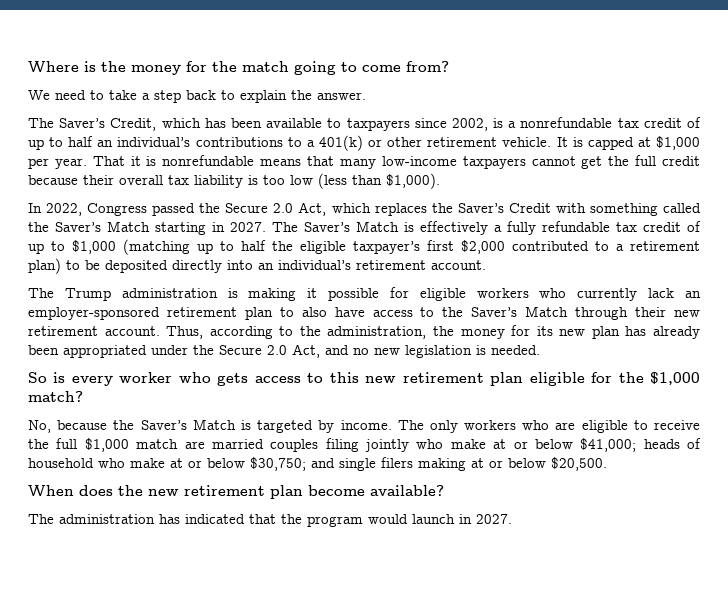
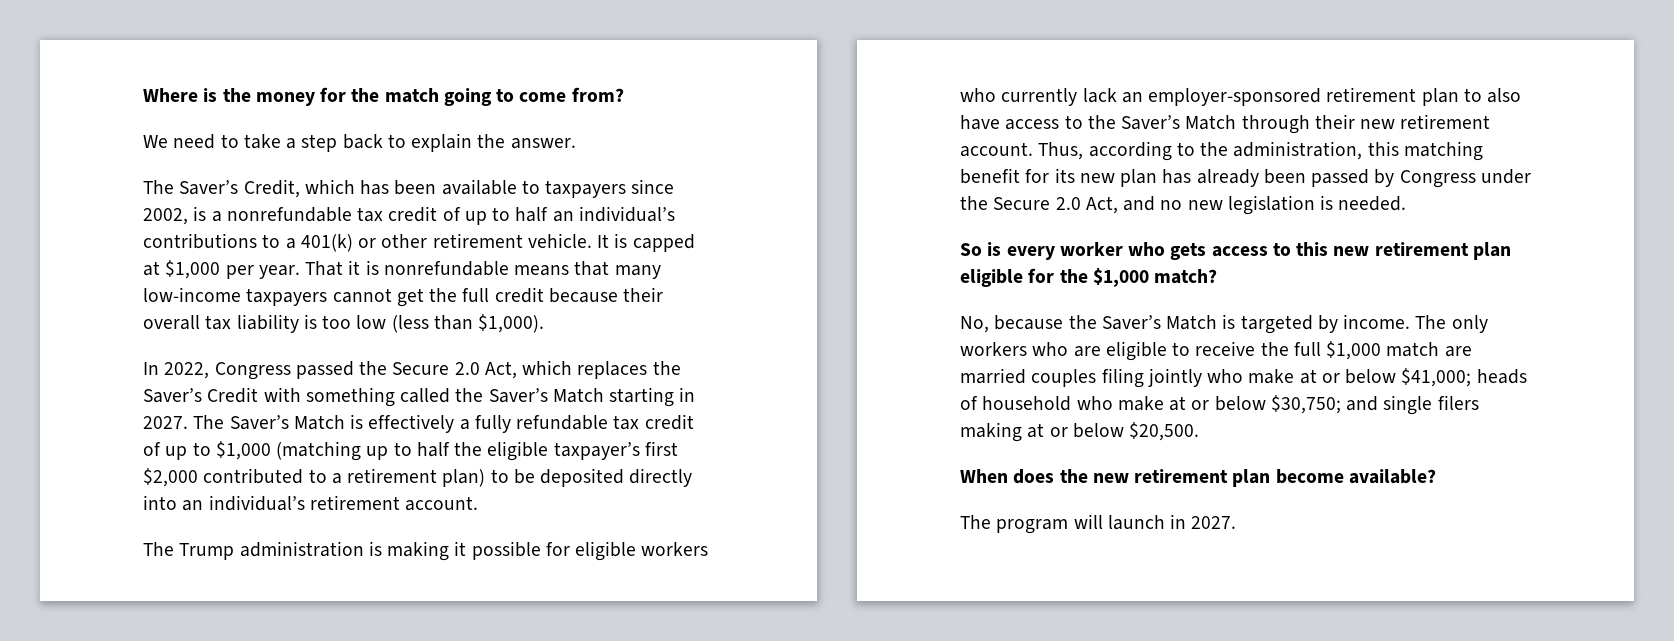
[433,326,505,339] the money -> [1367,141,1483,161] [960,168,1020,184] this matching benefit
[63,345,147,358] appropriated -> [1311,169,1476,188] passed by Congress
[59,514,408,527] administration has indicated that the program would -> [996,514,1103,534] program will

